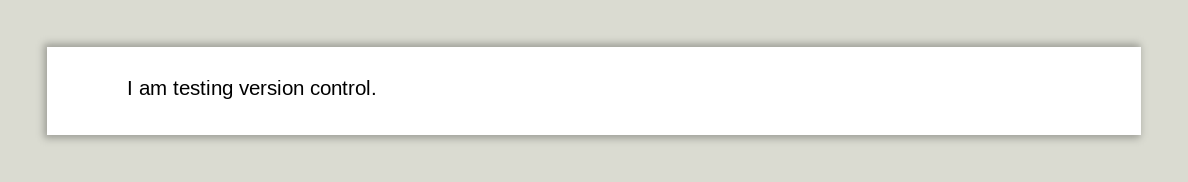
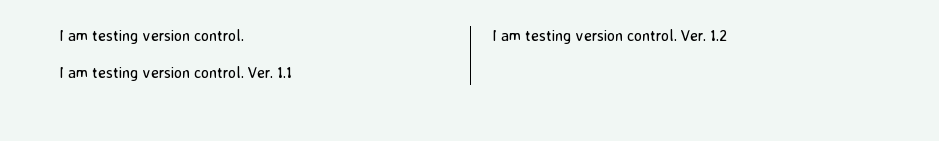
[127,80,377,99] I am testing version control. -> [59,29,244,44] [59,66,293,81] [492,29,728,44] I am testing version control. // I am testing version control. Ver. 1.1 // I am testing version control. Ver. 1.2

